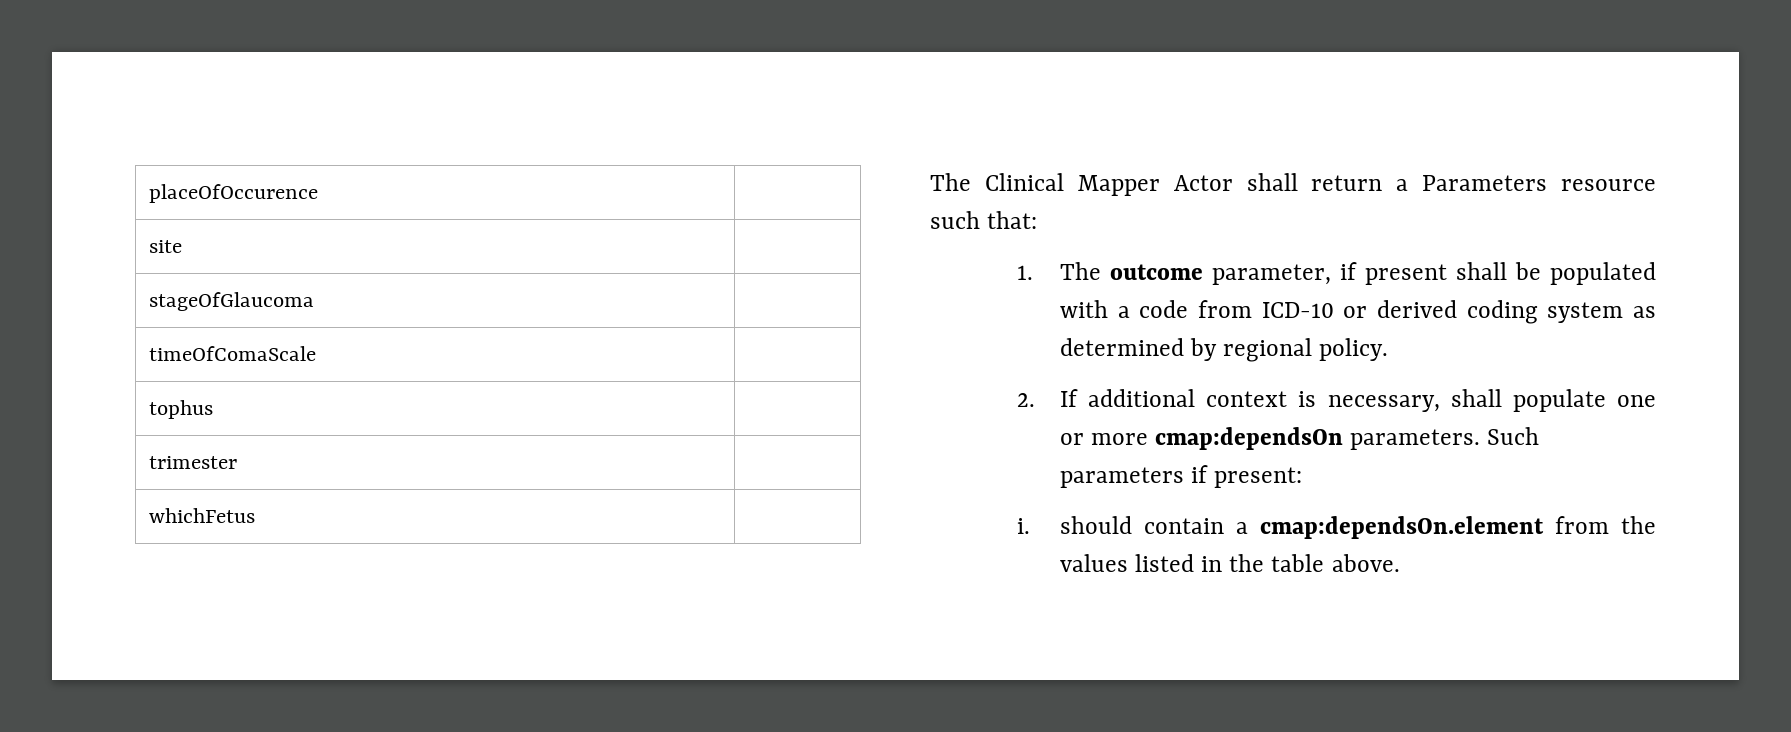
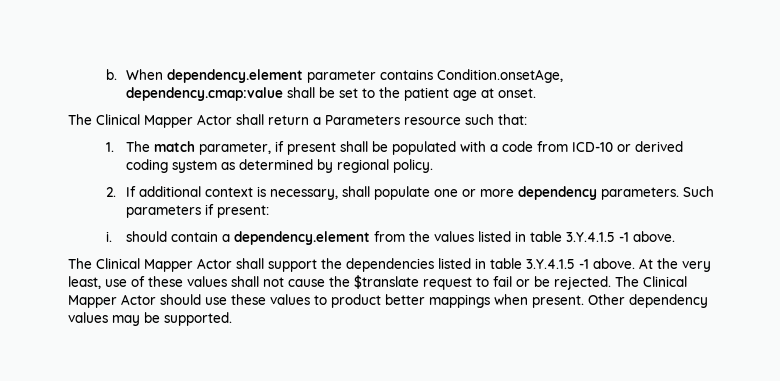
[149,184,319,203] [149,240,183,253] [149,292,315,311] [149,346,317,361] [149,400,214,419] [149,456,238,469] [149,508,256,523] placeOfOccurence | // site | // stageOfGlaucoma | // timeOfComaScale | // tophus | // trimester | // whichFetus | -> [106,69,563,83] [125,87,536,101] b. When dependency.element parameter contains Condition.onsetAge, dependency.cmap:value shall be set to the patient age at onset.
[1109,264,1203,280] outcome -> [153,141,195,152] match
[1155,427,1344,450] cmap:dependsOn -> [517,186,597,200] dependency
[1259,516,1544,539] cmap:dependsOn.element -> [233,231,370,245] dependency.element
[1229,554,1400,572] the table above. -> [529,231,675,242] [68,258,711,272] [68,275,687,290] [68,294,708,308] [68,312,232,326] table 3.Y.4.1.5 -1 above. // The Clinical Mapper Actor shall support the dependencies listed in table 3.Y.4.1.5 -1 above. At the very least, use of these values shall not cause the $translate request to fail or be rejected. The Clinical Mapper Actor should use these values to product better mappings when present. Other dependency values may be supported.

